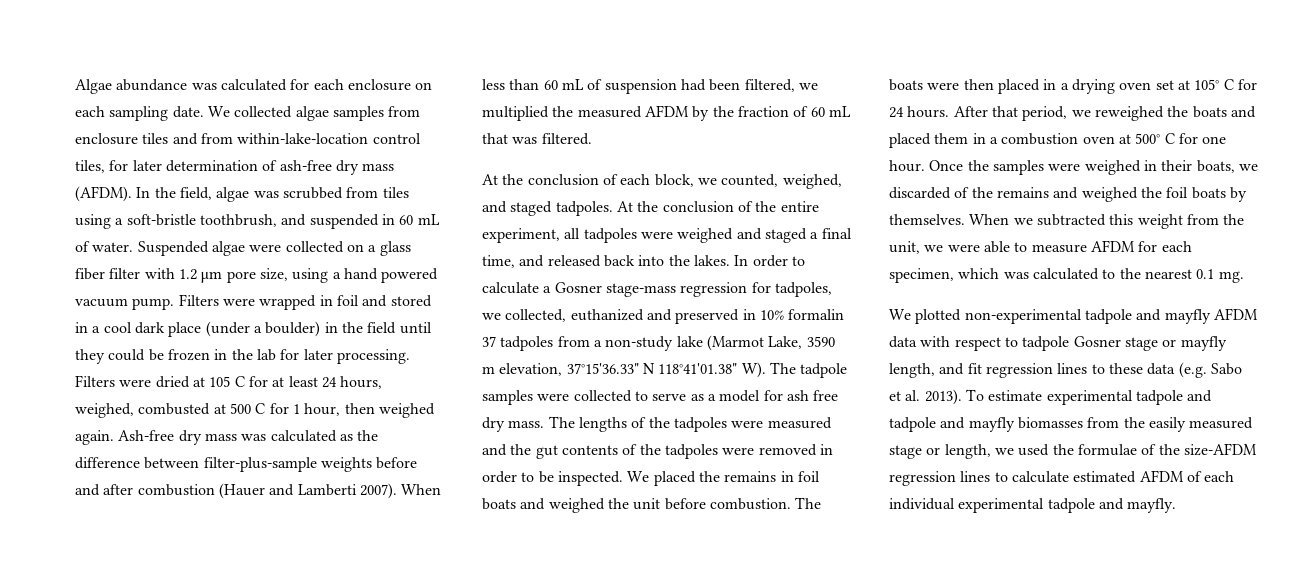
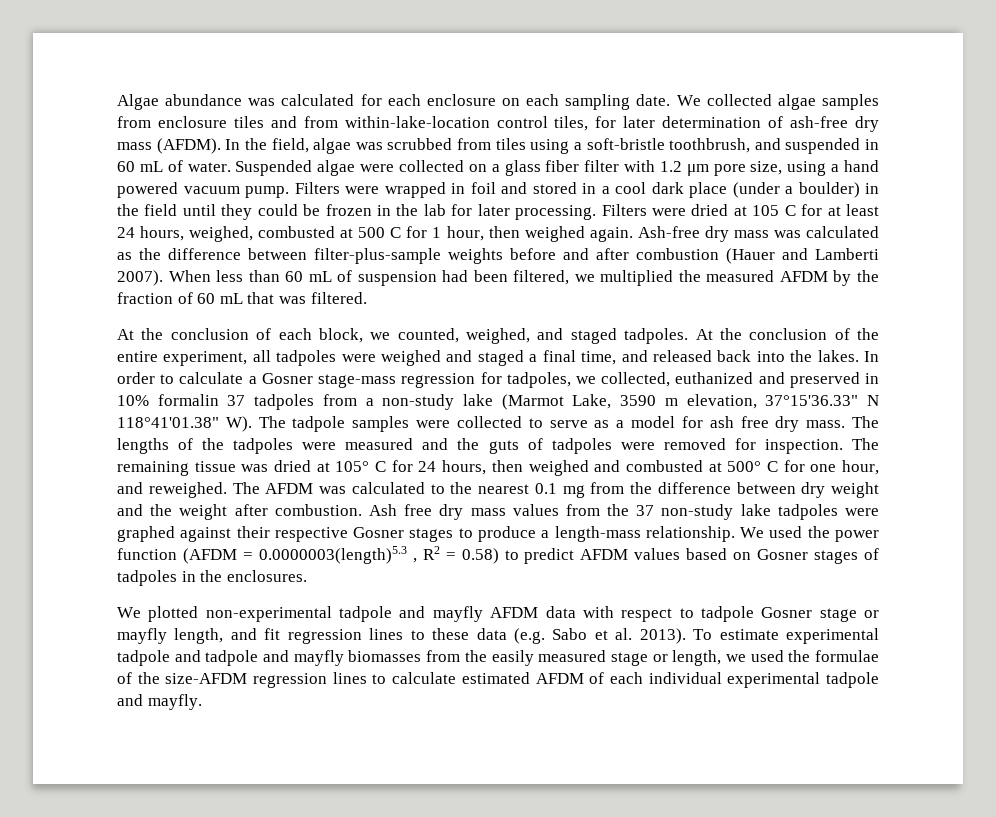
[535,444,833,459] [482,471,820,486] [482,497,822,513] [889,79,1174,94] gut contents of the tadpoles were removed in order to be inspected. We placed the remains in foil boats and weighed the unit before combustion. The boats were then placed in a drying oven set -> [488,438,880,454] [117,460,312,476] guts of tadpoles were removed for inspection. The remaining tissue was dried
[907,106,1256,121] [889,133,1115,148] hours. After that period, we reweighed the boats and placed them in a combustion oven -> [442,460,703,476] hours, then weighed and combusted
[889,160,1258,175] [889,187,1247,202] [889,214,1245,229] [889,240,1192,254] [889,268,1000,283] hour. Once the samples were weighed in their boats, we discarded of the remains and weighed the foil boats by themselves. When we subtracted this weight from the unit, we were able to measure AFDM for each specimen, which -> [842,460,880,475] [117,482,314,498] hour, and reweighed. The AFDM
[1218,271,1244,283] mg. -> [562,482,879,498] [117,504,879,520] [117,526,880,542] [117,546,879,564] [117,570,307,586] mg from the difference between dry weight and the weight after combustion. Ash free dry mass values from the 37 non-study lake tadpoles were graphed against their respective Gosner stages to produce a length-mass relationship. We used the power function (AFDM = 0.0000003(length)5.3 , R2 = 0.58) to predict AFDM values based on Gosner stages of tadpoles in the enclosures.

